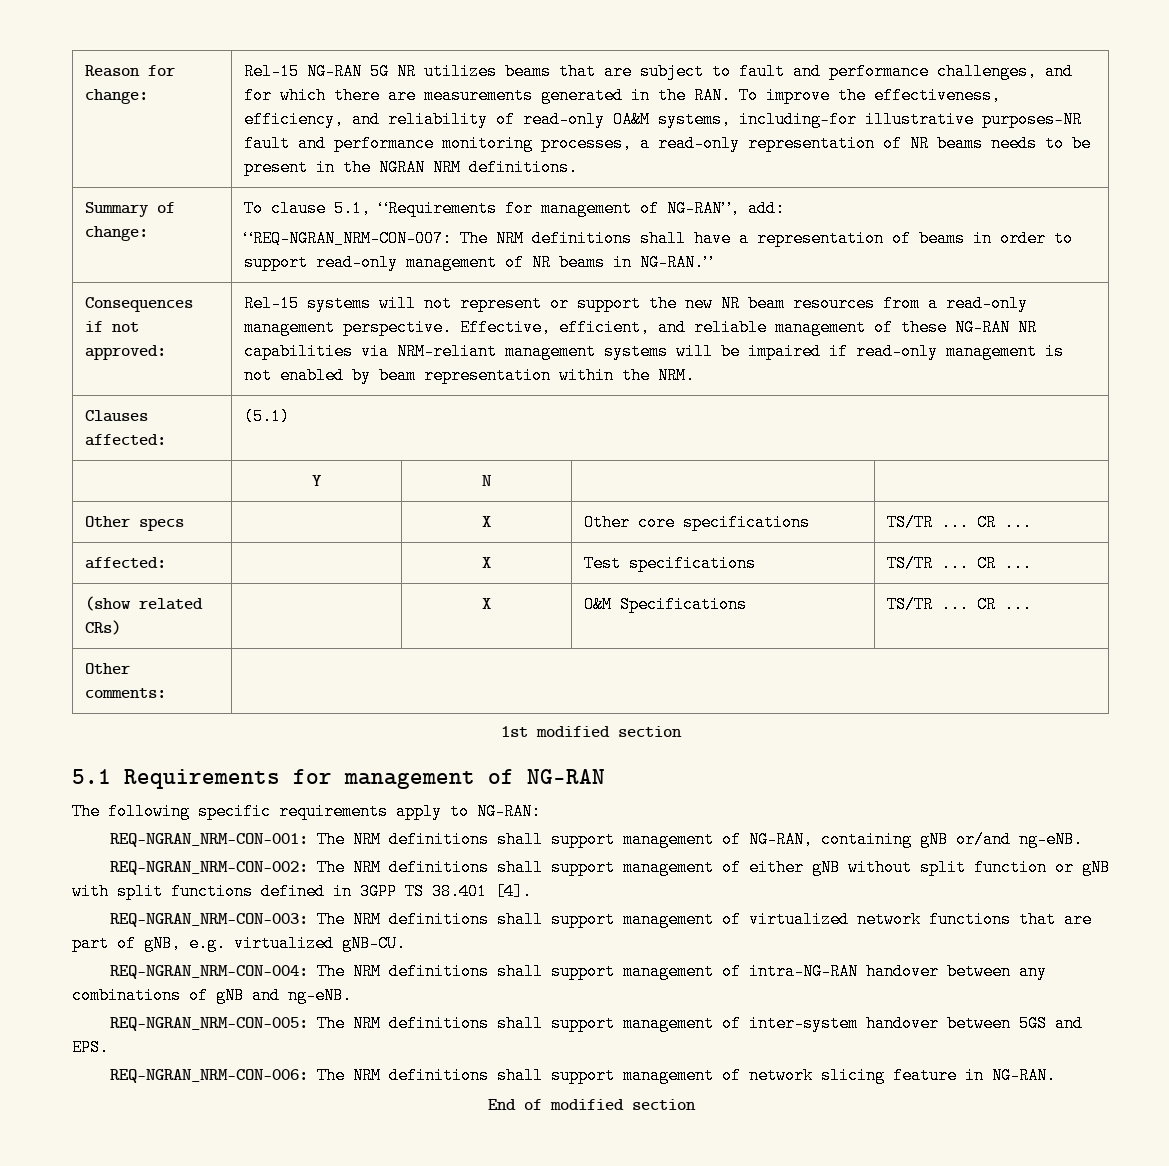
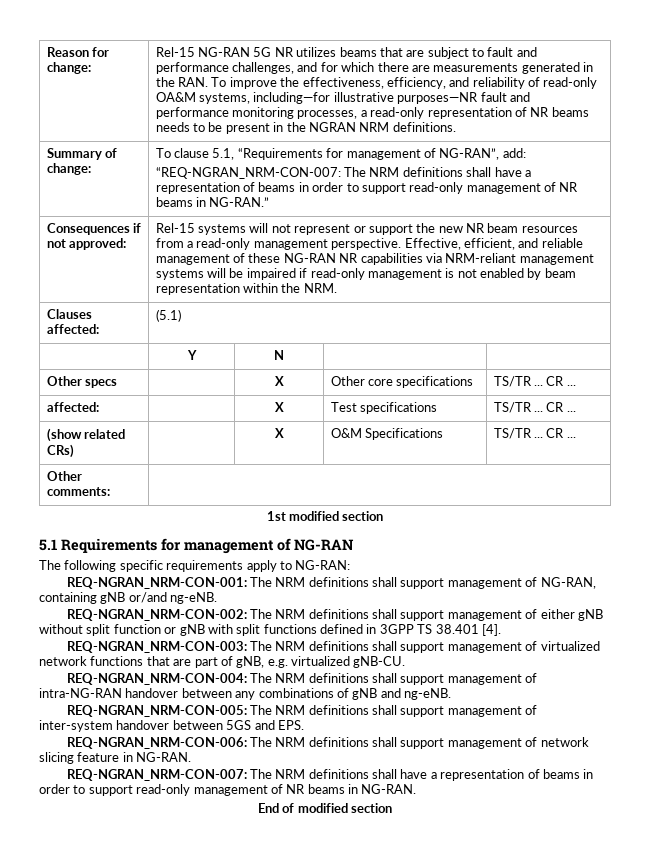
(1056, 1075) none -> [66,769,594,781] [39,784,417,796] // REQ-NGRAN_NRM-CON-007: The NRM definitions shall have a representation of beams in order to support read-only management of NR beams in NG-RAN.

